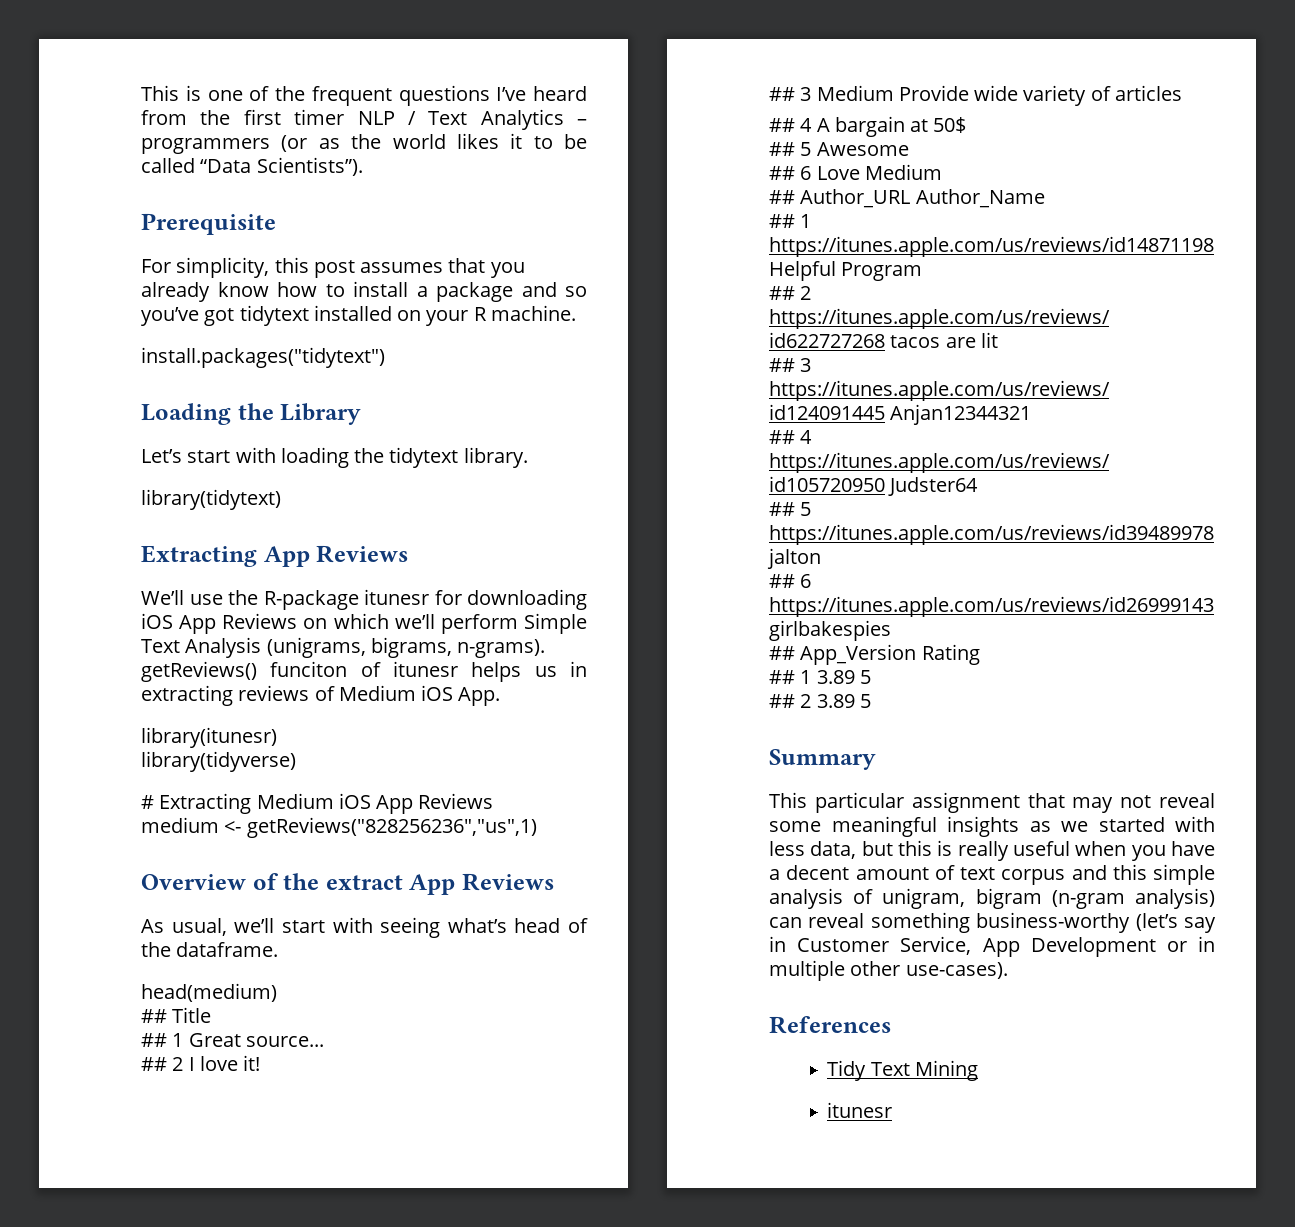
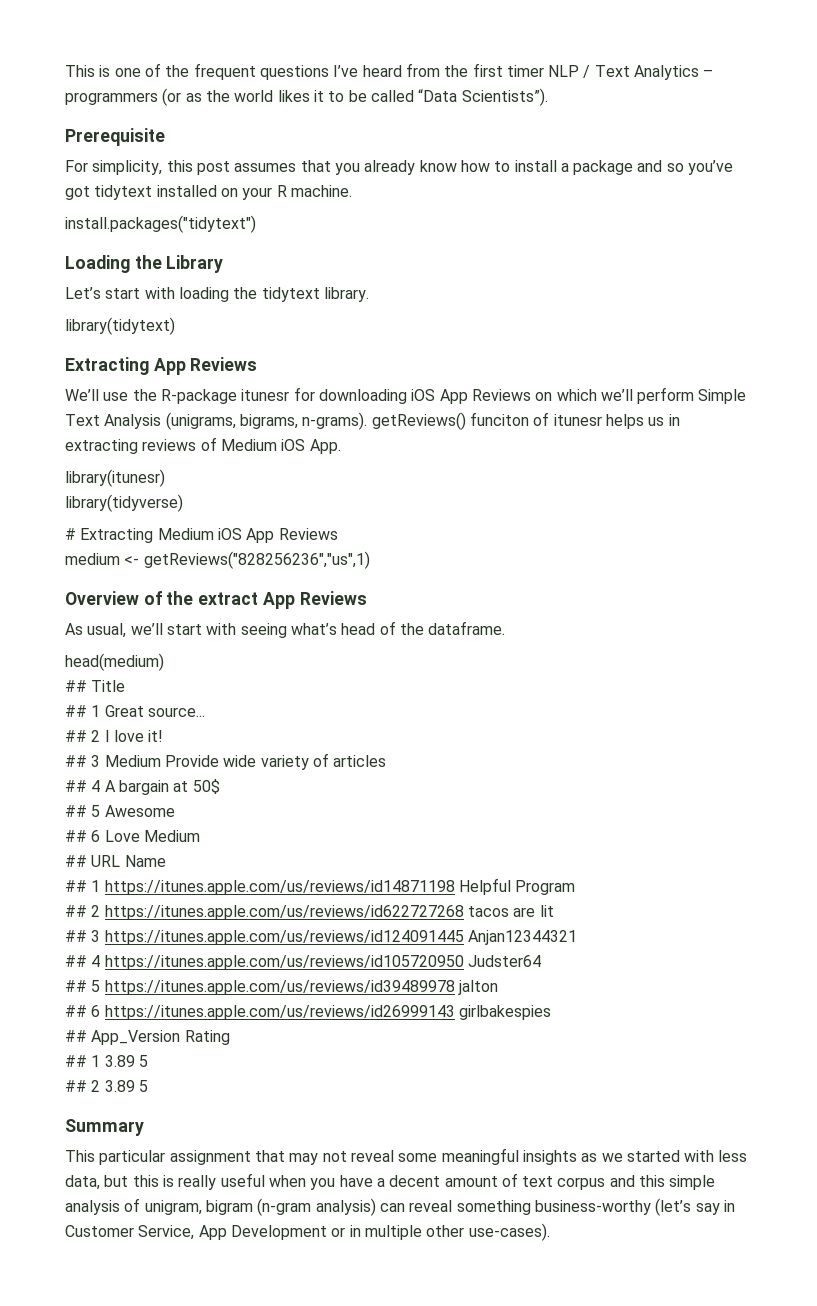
[800,189,1045,208] Author_URL Author_Name -> [91,855,166,867] URL Name
[769,1016,891,1034] [827,1060,978,1081] [827,1102,893,1118] // References // Tidy Text Mining // itunesr -> (550, 1232) none

